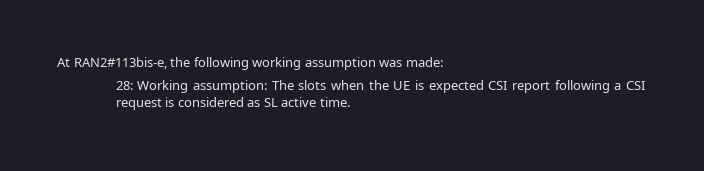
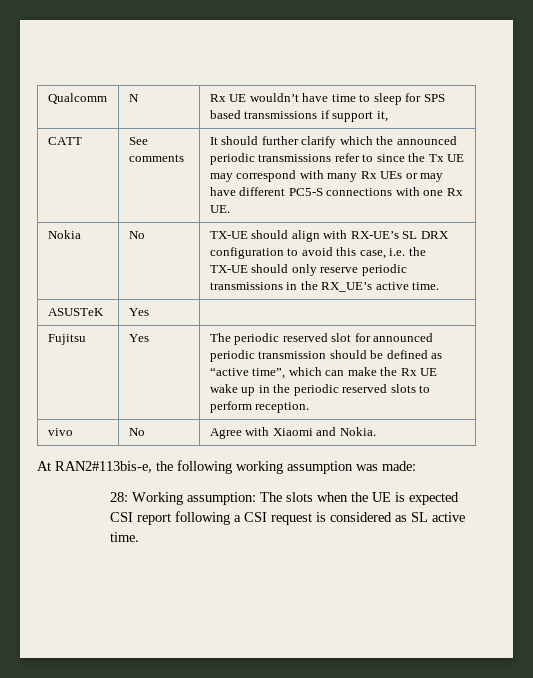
(57, 62) none -> [47,93,107,104] [128,94,139,102] [209,93,445,105] [209,110,388,122] [47,137,82,145] [128,137,148,145] [128,154,184,162] [209,136,457,148] [209,153,465,165] [209,170,444,182] [209,187,463,196] [209,205,230,213] [47,230,81,239] [128,231,145,239] [209,230,449,242] [209,247,426,259] [209,264,407,276] [209,281,440,292] [47,308,104,316] [128,308,149,316] [47,334,86,345] [128,334,149,342] [209,333,434,345] [209,350,443,362] [209,367,438,379] [209,384,431,396] [209,401,310,413] [47,428,73,436] [128,428,145,436] [209,427,376,439] Qualcomm | N | Rx UE wouldn’t have time to sleep for SPS based transmissions if support it, // CATT | See comments | It should further clarify which the announced periodic transmissions refer to since the Tx UE may correspond with many Rx UEs or may have different PC5-S connections with one Rx UE. // Nokia | No | TX-UE should align with RX-UE’s SL DRX configuration to avoid this case, i.e. the TX-UE should only reserve periodic transmissions in the RX_UE’s active time. // ASUSTeK | Yes | // Fujitsu | Yes | The periodic reserved slot for announced periodic transmission should be defined as “active time”, which can make the Rx UE wake up in the periodic reserved slots to perform reception. // vivo | No | Agree with Xiaomi and Nokia. //

